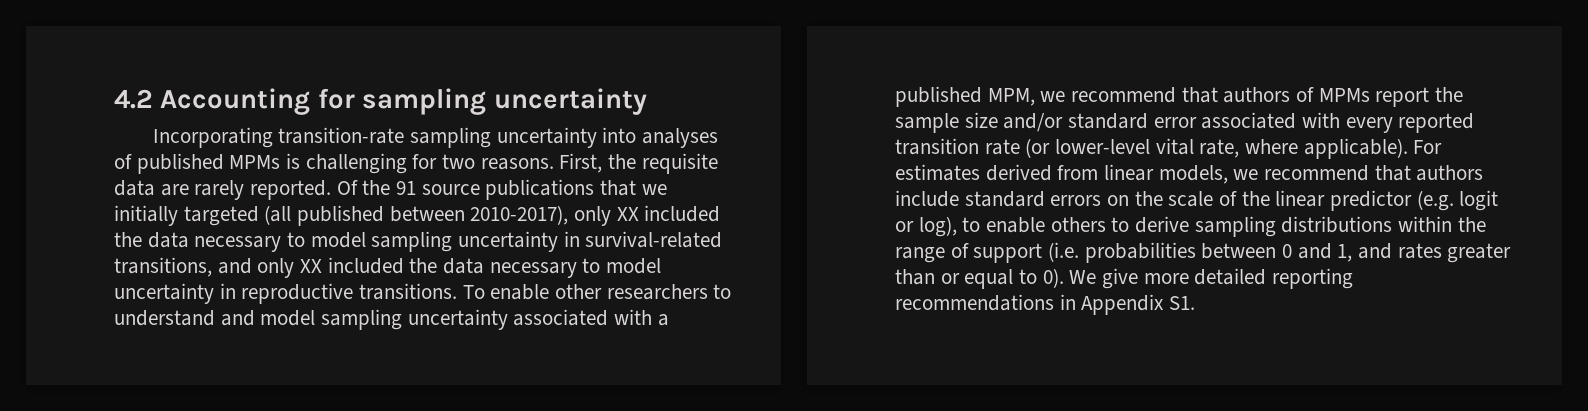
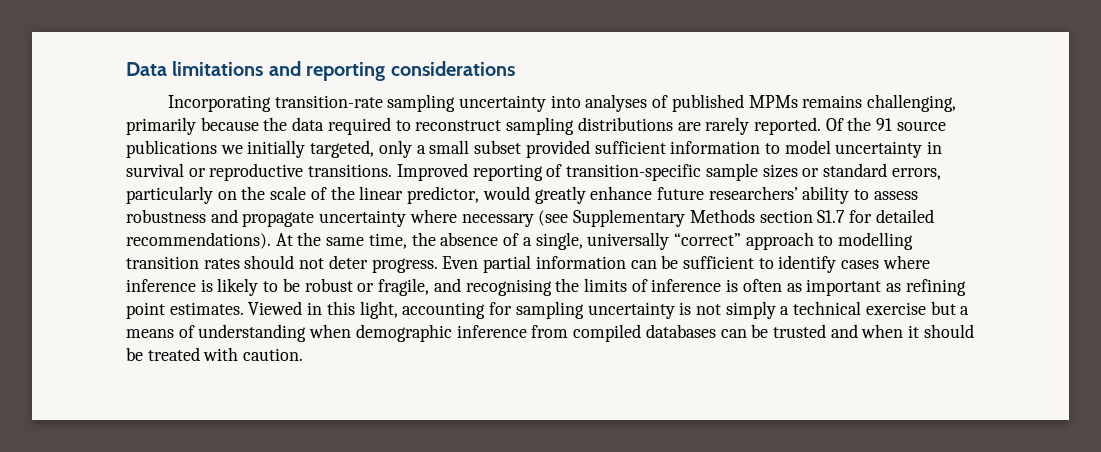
[114,88,647,115] 4.2 Accounting for sampling uncertainty -> [126,61,515,81] Data limitations and reporting considerations
[286,153,718,174] [114,180,155,196] is challenging for two reasons. First, the requisite data -> [802,94,957,112] [126,117,673,135] remains challenging, primarily because the data required to reconstruct sampling distributions
[600,180,637,196] that -> (217, 149) none
[183,205,721,226] [114,231,723,252] [114,257,662,278] [114,283,732,304] [114,309,669,330] [895,86,1464,107] [895,112,1475,133] [895,138,1443,159] [895,164,1484,184] [895,190,1102,207] targeted (all published between 2010-2017), only XX included the data necessary to model sampling uncertainty in survival-related transitions, and only XX included the data necessary to model uncertainty in reproductive transitions. To enable other researchers to understand and model sampling uncertainty associated with a published MPM, we recommend that authors of MPMs report the sample size and/or standard error associated with every reported transition rate (or lower-level vital rate, where applicable). For estimates derived from linear models, we recommend that authors include standard errors -> [310,140,943,158] [126,163,941,181] [126,186,213,204] targeted, only a small subset provided sufficient information to model uncertainty in survival or reproductive transitions. Improved reporting of transition-specific sample sizes or standard errors, particularly
[1330,190,1499,211] [895,216,1486,237] [895,242,1512,263] [895,268,1354,289] [895,294,1196,315] predictor (e.g. logit or log), to enable others to derive sampling distributions within the range of support (i.e. probabilities between 0 and 1, and rates greater than or equal to 0). We give more detailed reporting recommendations in Appendix S1. -> [407,186,918,204] [126,209,934,227] [126,232,914,250] [126,255,930,273] [126,278,966,296] [126,301,970,319] [126,324,974,342] [126,347,304,361] predictor, would greatly enhance future researchers’ ability to assess robustness and propagate uncertainty where necessary (see Supplementary Methods section S1.7 for detailed recommendations). At the same time, the absence of a single, universally “correct” approach to modelling transition rates should not deter progress. Even partial information can be sufficient to identify cases where inference is likely to be robust or fragile, and recognising the limits of inference is often as important as refining point estimates. Viewed in this light, accounting for sampling uncertainty is not simply a technical exercise but a means of understanding when demographic inference from compiled databases can be trusted and when it should be treated with caution.

